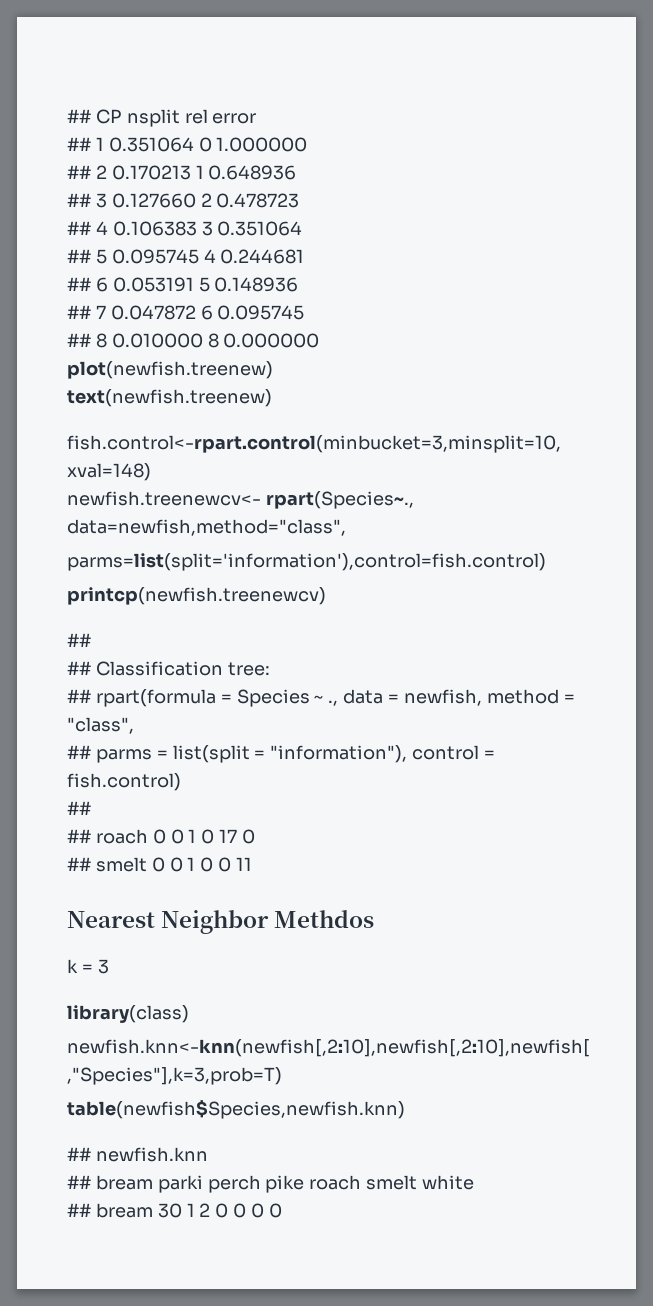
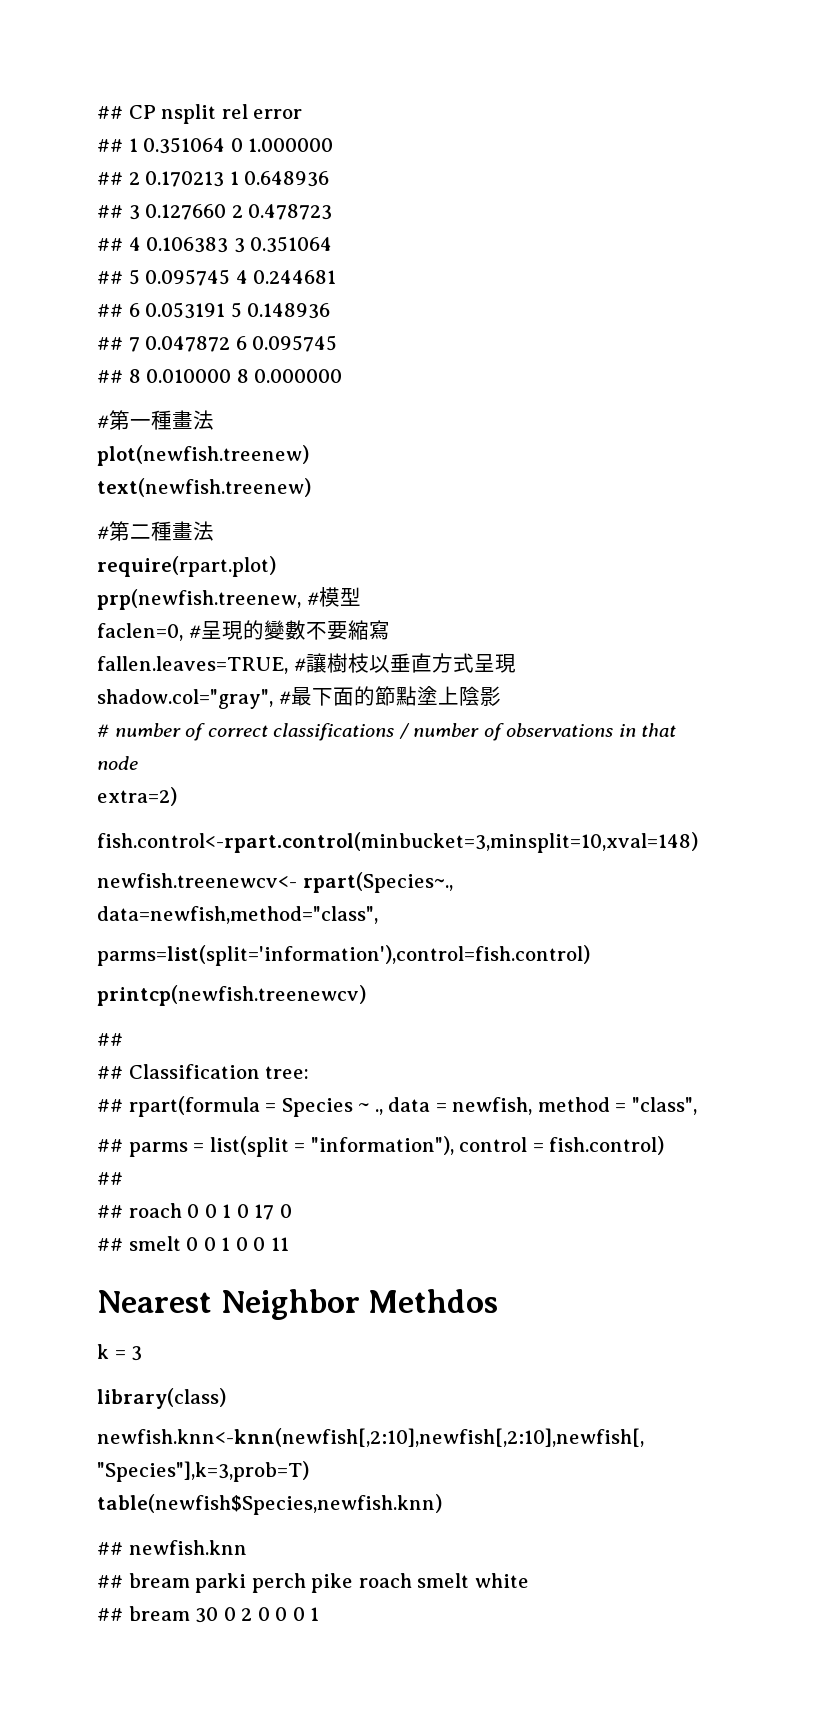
(320, 340) none -> [97,410,214,430] // #第一種畫法
(272, 398) none -> [97,521,214,541] [97,556,276,577] [97,587,361,610] [97,620,390,641] [97,653,516,674] [97,686,501,709] [97,723,677,741] [97,756,138,770] [97,787,177,806] // #第二種畫法 // require(rpart.plot) // prp(newfish.treenew, #模型 // faclen=0, #呈現的變數不要縮寫 // fallen.leaves=TRUE, #讓樹枝以垂直方式呈現 // shadow.col="gray", #最下面的節點塗上陰影 // # number of correct classifications / number of observations in that node // extra=2)
[186,1203,195,1217] 1 -> [223,1607,236,1621] 0
[268,1203,282,1218] 0 -> [310,1607,320,1621] 1

